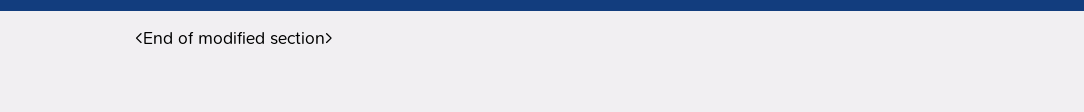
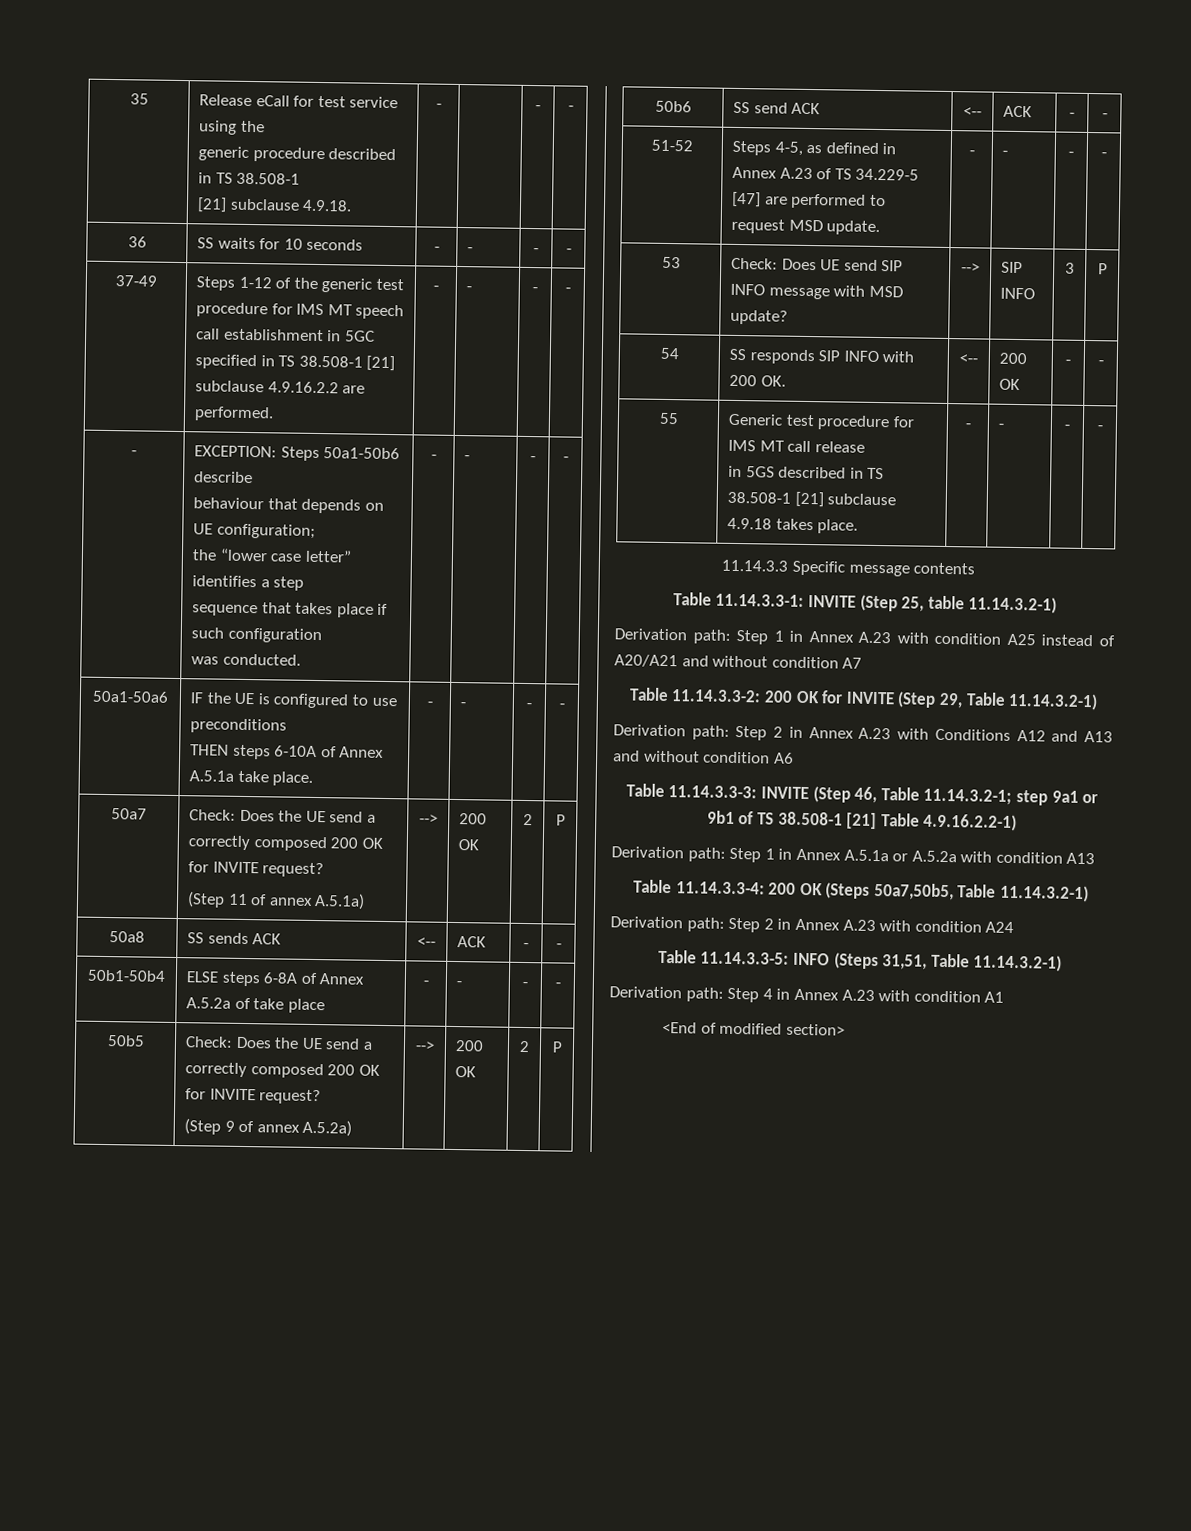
(135, 38) none -> [129,93,149,105] [199,94,399,109] [198,120,265,135] [198,146,397,163] [198,172,301,185] [197,197,353,213] [435,103,442,109] [535,105,541,111] [567,105,574,111] [127,236,147,248] [197,237,364,251] [433,246,440,252] [467,247,474,253] [533,248,539,254] [565,248,572,254] [115,275,157,287] [196,276,404,293] [196,302,405,320] [196,328,375,342] [195,354,396,372] [195,380,366,394] [194,406,275,422] [432,285,439,291] [466,286,473,292] [532,287,538,293] [564,287,571,293] [131,450,137,456] [194,445,401,462] [194,471,254,484] [193,497,384,514] [193,523,316,539] [192,548,352,563] [192,575,305,591] [192,602,389,618] [191,627,322,644] [191,653,301,666] [430,454,437,460] [464,455,471,461] [530,456,536,462] [562,456,569,462] [92,690,169,703] [190,692,397,709] [190,718,288,734] [190,744,385,760] [189,770,314,786] [426,701,433,707] [460,702,467,708] [526,703,532,709] [558,703,565,709] [111,808,147,820] [189,809,376,823] [188,835,383,852] [188,861,325,878] [187,891,366,910] [419,814,438,824] [459,813,488,825] [458,839,480,851] [523,813,533,826] [555,814,566,826] [109,931,145,943] [187,932,282,945] [417,937,436,947] [457,936,487,948] [523,942,529,949] [555,943,562,949] [87,969,166,982] [186,971,365,987] [186,997,325,1014] [422,980,429,986] [456,981,463,987] [522,981,528,988] [554,982,561,988] [106,1035,145,1047] [185,1036,373,1050] [185,1062,380,1079] [185,1088,322,1105] [184,1118,353,1137] [415,1041,435,1051] [455,1040,485,1052] [455,1066,477,1078] [519,1040,530,1053] [551,1041,563,1053] [654,100,692,113] [733,101,821,115] [963,107,982,117] [1003,105,1033,118] [1069,112,1075,118] [1101,113,1108,119] [651,139,693,152] [732,140,897,156] [732,166,920,181] [732,191,886,209] [731,218,881,236] [968,150,975,156] [1002,150,1009,156] [1068,151,1074,157] [1100,152,1107,158] [661,256,681,269] [731,257,904,272] [730,283,903,300] [730,309,789,325] [961,263,980,273] [1001,261,1024,274] [1000,287,1036,300] [1065,262,1075,274] [1097,263,1108,275] [659,347,679,360] [729,348,915,365] [729,374,786,387] [959,354,978,364] [999,352,1028,365] [999,378,1021,391] [1065,359,1071,365] [1097,360,1104,366] [658,412,679,425] [728,413,915,431] [728,439,865,453] [728,465,885,480] [727,491,897,508] [727,517,859,534] [964,423,971,429] [998,423,1005,429] [1064,424,1070,430] [1096,425,1103,431] [721,559,976,577] [672,592,1058,614] [614,628,1115,647] [614,654,863,669] [628,687,1099,711] [613,724,1113,743] [613,750,794,764] [625,783,1099,806] [706,810,1018,832] [611,846,1096,865] [632,879,1090,903] [610,916,1015,934] [657,949,1063,972] [609,986,1005,1003] 35 | Release eCall for test service using the // generic procedure described in TS 38.508-1 // [21] subclause 4.9.18. | - | | - | - // 36 | SS waits for 10 seconds | - | - | - | - // 37-49 | Steps 1-12 of the generic test procedure for IMS MT speech call establishment in 5GC specified in TS 38.508-1 [21] subclause 4.9.16.2.2 are performed. | - | - | - | - // - | EXCEPTION: Steps 50a1-50b6 describe // behaviour that depends on UE configuration; // the “lower case letter” identifies a step // sequence that takes place if such configuration // was conducted. | - | - | - | - // 50a1-50a6 | IF the UE is configured to use preconditions // THEN steps 6-10A of Annex A.5.1a take place. | - | - | - | - // 50a7 | Check: Does the UE send a correctly composed 200 OK for INVITE request? // (Step 11 of annex A.5.1a) | --> | 200 OK | 2 | P // 50a8 | SS sends ACK | <-- | ACK | - | - // 50b1-50b4 | ELSE steps 6-8A of Annex A.5.2a of take place | - | - | - | - // 50b5 | Check: Does the UE send a correctly composed 200 OK for INVITE request? // (Step 9 of annex A.5.2a) | --> | 200 OK | 2 | P // 50b6 | SS send ACK | <-- | ACK | - | - // 51-52 | Steps 4-5, as defined in Annex A.23 of TS 34.229-5 [47] are performed to request MSD update. | - | - | - | - // 53 | Check: Does UE send SIP INFO message with MSD update? | --> | SIP INFO | 3 | P // 54 | SS responds SIP INFO with 200 OK. | <-- | 200 OK | - | - // 55 | Generic test procedure for IMS MT call release // in 5GS described in TS 38.508-1 [21] subclause 4.9.18 takes place. | - | - | - | - // 11.14.3.3 Specific message contents // Table 11.14.3.3-1: INVITE (Step 25, table 11.14.3.2-1) // Derivation path: Step 1 in Annex A.23 with condition A25 instead of A20/A21 and without condition A7 // Table 11.14.3.3-2: 200 OK for INVITE (Step 29, Table 11.14.3.2-1) // Derivation path: Step 2 in Annex A.23 with Conditions A12 and A13 and without condition A6 // Table 11.14.3.3-3: INVITE (Step 46, Table 11.14.3.2-1; step 9a1 or 9b1 of TS 38.508-1 [21] Table 4.9.16.2.2-1) // Derivation path: Step 1 in Annex A.5.1a or A.5.2a with condition A13 // Table 11.14.3.3-4: 200 OK (Steps 50a7,50b5, Table 11.14.3.2-1) // Derivation path: Step 2 in Annex A.23 with condition A24 // Table 11.14.3.3-5: INFO (Steps 31,51, Table 11.14.3.2-1) // Derivation path: Step 4 in Annex A.23 with condition A1 //

